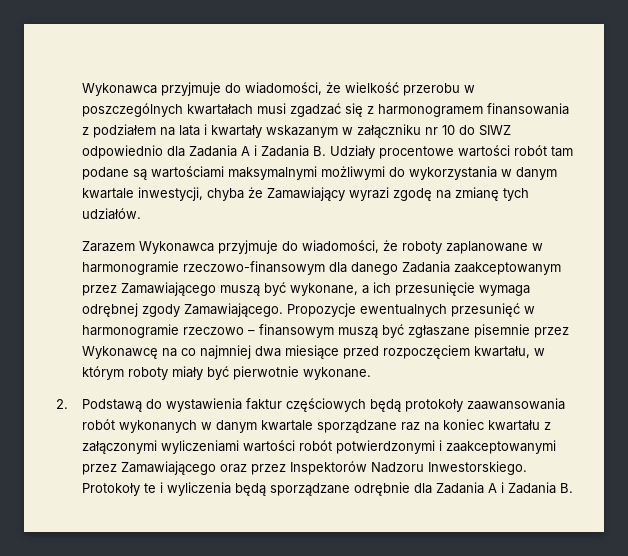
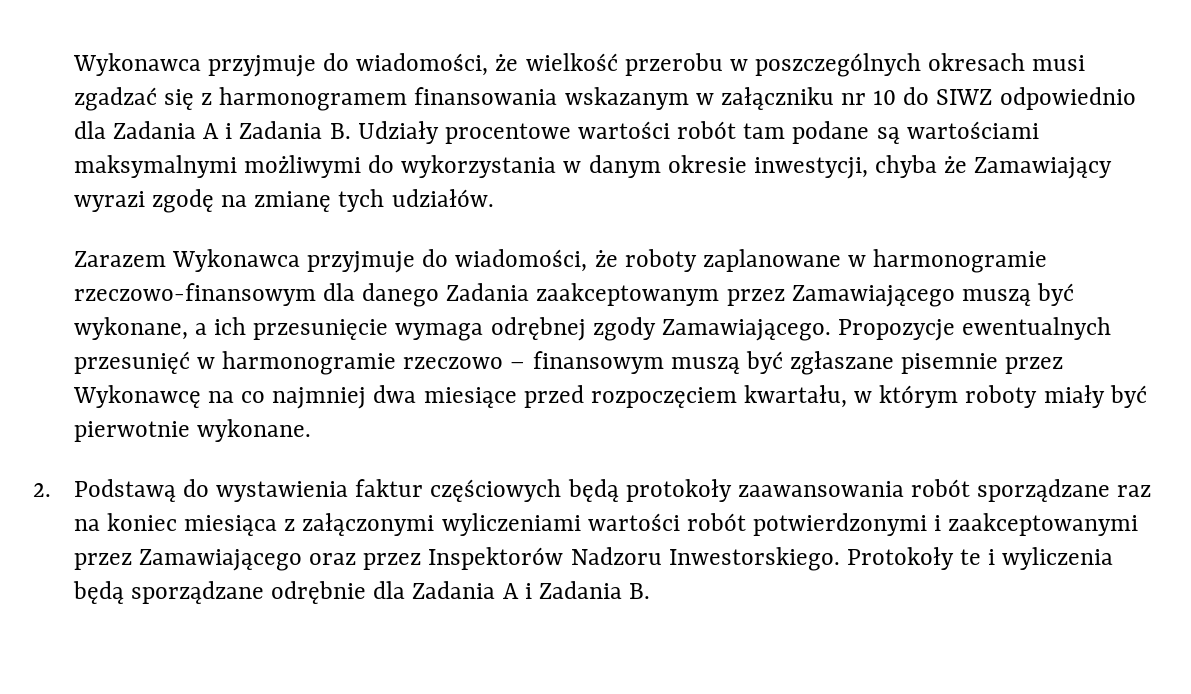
[186,104,253,115] kwartałach -> [928,53,1026,71] okresach
[81,124,262,138] z podziałem na lata i kwartały -> (558, 96) none
[81,188,134,199] kwartale -> [667,155,747,173] okresie
[118,420,313,433] wykonanych w danym kwartale -> (970, 488) none
[487,420,540,431] kwartału -> [184,515,278,536] miesiąca

